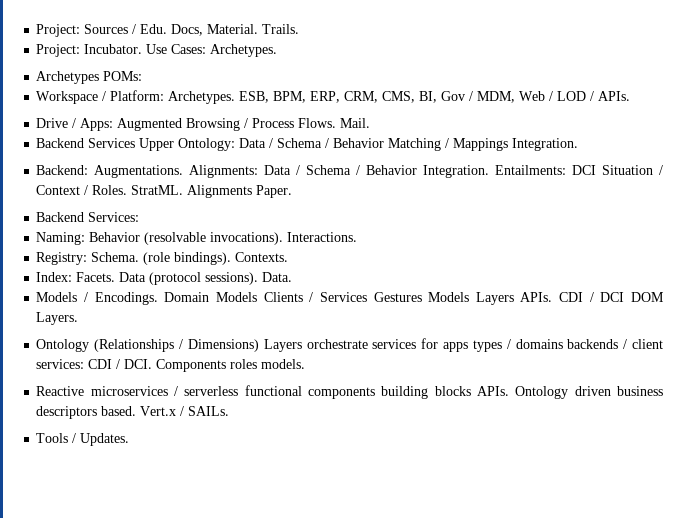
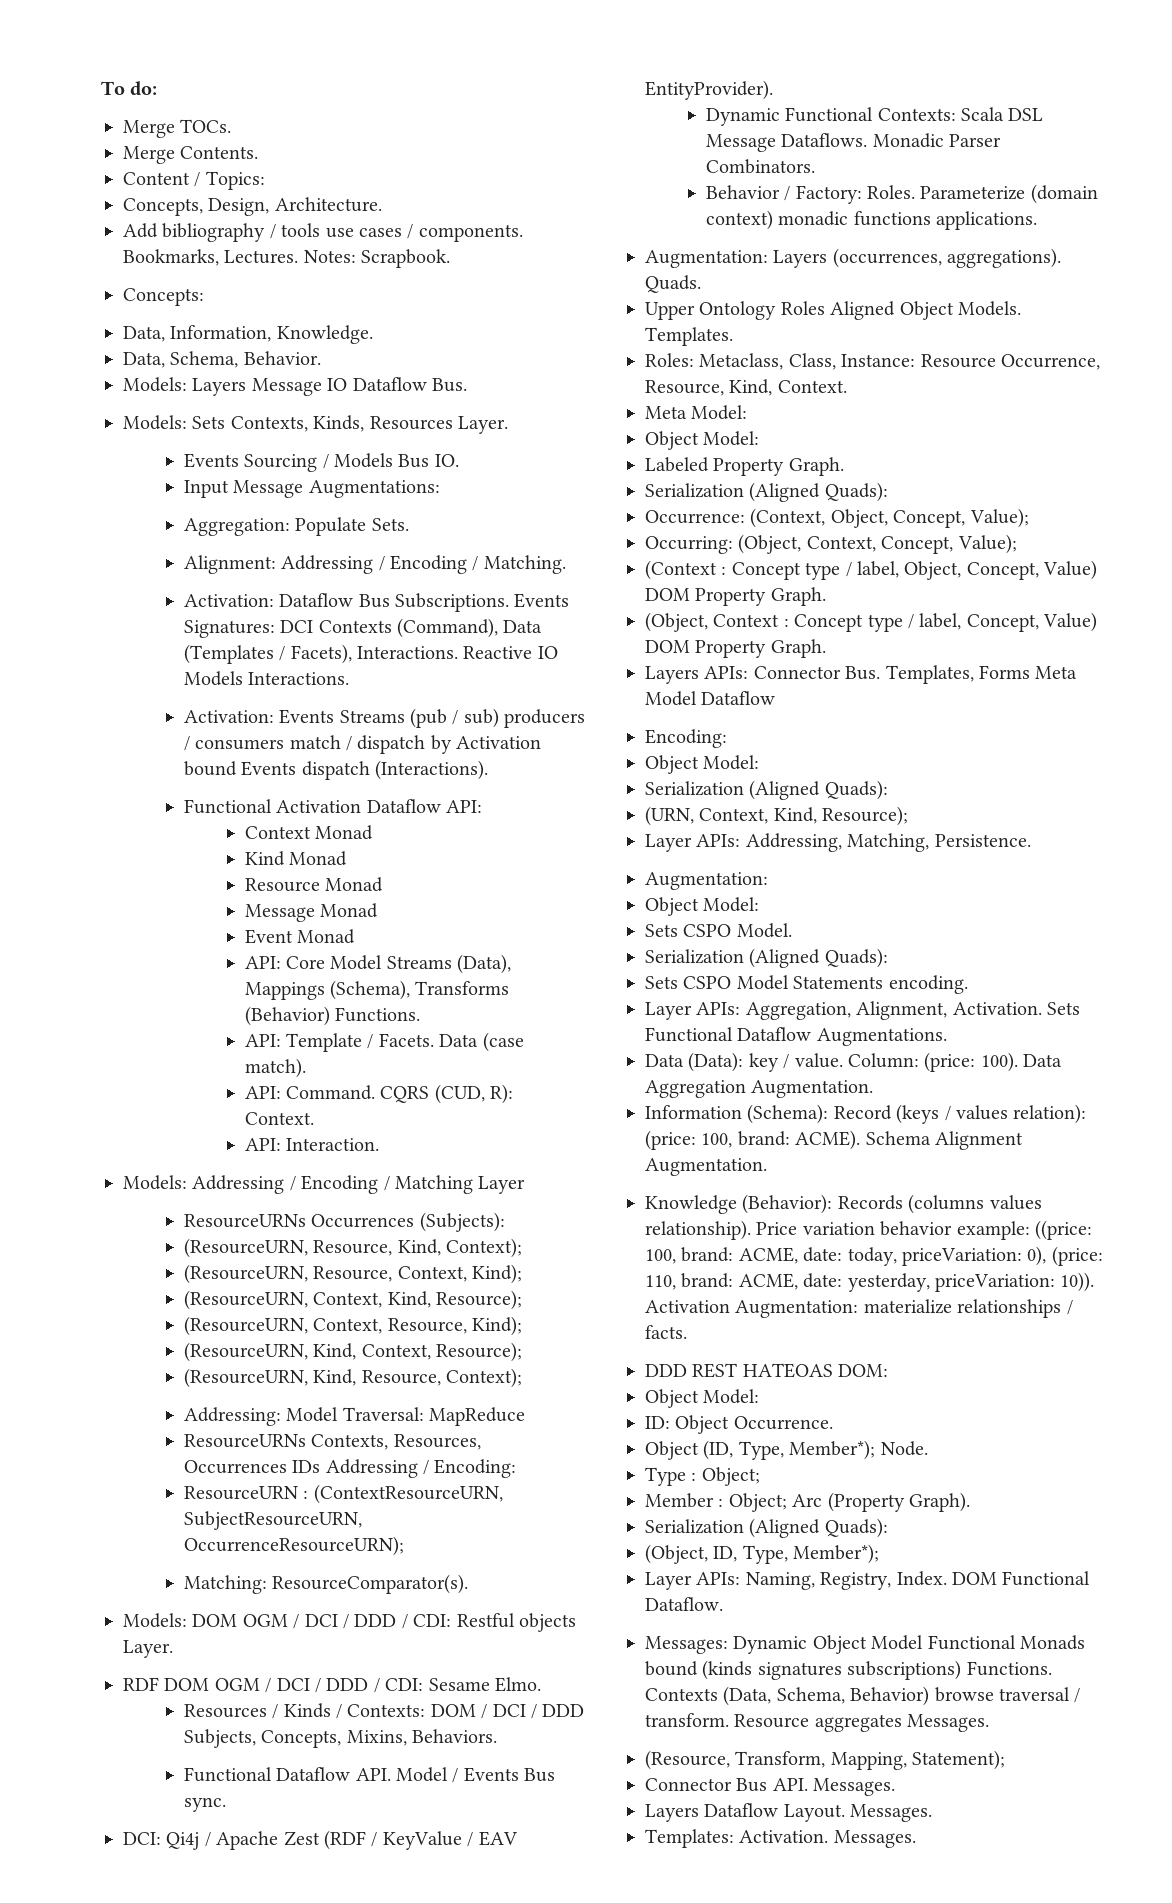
[36,24,300,37] [36,44,278,57] [36,71,143,84] [36,90,631,104] [36,118,371,131] [36,138,579,151] [36,165,664,178] [36,185,293,198] [36,212,140,222] [36,232,358,245] [36,252,289,265] [36,272,293,285] [36,292,664,305] [36,312,79,325] [36,338,663,352] [36,359,306,372] [36,385,663,399] [36,406,230,419] [36,433,130,446] Project: Sources / Edu. Docs, Material. Trails. // Project: Incubator. Use Cases: Archetypes. // Archetypes POMs: // Workspace / Platform: Archetypes. ESB, BPM, ERP, CRM, CMS, BI, Gov / MDM, Web / LOD / APIs. // Drive / Apps: Augmented Browsing / Process Flows. Mail. // Backend Services Upper Ontology: Data / Schema / Behavior Matching / Mappings Integration. // Backend: Augmentations. Alignments: Data / Schema / Behavior Integration. Entailments: DCI Situation / Context / Roles. StratML. Alignments Paper. // Backend Services: // Naming: Behavior (resolvable invocations). Interactions. // Registry: Schema. (role bindings). Contexts. // Index: Facets. Data (protocol sessions). Data. // Models / Encodings. Domain Models Clients / Services Gestures Models Layers APIs. CDI / DCI DOM Layers. // Ontology (Relationships / Dimensions) Layers orchestrate services for apps types / domains backends / client services: CDI / DCI. Components roles models. // Reactive microservices / serverless functional components building blocks APIs. Ontology driven business descriptors based. Vert.x / SAILs. // Tools / Updates. -> [101,81,158,96] [123,119,232,138] [123,146,259,164] [123,171,265,190] [123,197,382,216] [123,223,523,242] [123,249,451,268] [123,288,204,306] [123,325,373,344] [123,351,321,368] [123,377,467,396] [123,415,508,434] [183,453,459,472] [183,480,440,498] [183,517,409,536] [183,555,566,574] [183,593,570,612] [183,618,543,638] [183,644,558,664] [183,671,350,686] [183,708,586,728] [183,735,542,754] [183,760,488,780] [183,799,482,814] [244,825,373,840] [244,851,347,866] [244,877,383,892] [244,903,378,922] [244,929,355,944] [244,954,512,974] [244,980,510,1000] [244,1006,420,1026] [244,1032,524,1052] [244,1058,306,1078] [244,1084,514,1104] [244,1112,314,1125] [244,1138,379,1151] [123,1175,526,1194] [183,1212,505,1232] [183,1238,522,1258] [183,1264,522,1284] [183,1290,522,1310] [183,1316,522,1336] [183,1342,522,1362] [183,1368,522,1388] [183,1407,525,1426] [183,1434,481,1450] [183,1459,517,1478] [183,1484,503,1504] [183,1511,362,1530] [183,1536,404,1556] [183,1574,469,1594] [123,1613,576,1632] [123,1640,173,1658] [123,1677,541,1693] [183,1703,585,1719] [183,1729,497,1748] [183,1767,556,1783] [183,1797,226,1812] [123,1830,518,1850] [645,80,773,100] [705,107,1044,126] [705,133,1001,152] [705,159,815,174] [705,184,1098,204] [705,210,1037,230] [645,248,1062,268] [645,275,701,293] [645,301,1021,320] [645,327,733,346] [645,353,1100,370] [645,379,847,396] [645,405,748,420] [645,431,760,450] [645,457,844,476] [645,482,888,502] [645,508,1029,528] [645,534,1017,554] [645,560,1098,580] [645,587,826,606] [645,612,1098,632] [645,639,826,658] [645,665,1078,684] [645,691,776,706] [645,729,727,748] [645,755,760,774] [645,780,888,800] [645,806,909,826] [645,833,1031,852] [645,872,768,890] [645,897,760,916] [645,923,792,938] [645,948,888,968] [645,975,968,994] [645,1001,1080,1020] [645,1027,947,1046] [645,1052,1063,1072] [645,1080,874,1098] [645,1104,1087,1124] [645,1130,1023,1150] [645,1158,767,1176] [645,1194,1042,1214] [645,1220,1092,1240] [645,1246,1103,1266] [645,1272,1095,1292] [645,1299,1073,1318] [645,1325,687,1339] [645,1363,889,1378] [645,1389,760,1408] [645,1415,833,1434] [645,1440,928,1460] [645,1467,760,1486] [645,1492,970,1512] [645,1518,888,1538] [645,1544,880,1564] [645,1571,1091,1590] [645,1597,723,1611] [645,1635,1085,1654] [645,1660,1052,1680] [645,1686,1081,1706] [645,1713,990,1732] [645,1750,1006,1770] [645,1778,896,1796] [645,1803,933,1822] [645,1829,916,1848] To do: // Merge TOCs. // Merge Contents. // Content / Topics: // Concepts, Design, Architecture. // Add bibliography / tools use cases / components. Bookmarks, Lectures. Notes: Scrapbook. // Concepts: // Data, Information, Knowledge. // Data, Schema, Behavior. // Models: Layers Message IO Dataflow Bus. // Models: Sets Contexts, Kinds, Resources Layer. // Events Sourcing / Models Bus IO. // Input Message Augmentations: // Aggregation: Populate Sets. // Alignment: Addressing / Encoding / Matching. // Activation: Dataflow Bus Subscriptions. Events Signatures: DCI Contexts (Command), Data (Templates / Facets), Interactions. Reactive IO Models Interactions. // Activation: Events Streams (pub / sub) producers / consumers match / dispatch by Activation bound Events dispatch (Interactions). // Functional Activation Dataflow API: // Context Monad // Kind Monad // Resource Monad // Message Monad // Event Monad // API: Core Model Streams (Data), Mappings (Schema), Transforms (Behavior) Functions. // API: Template / Facets. Data (case match). // API: Command. CQRS (CUD, R): Context. // API: Interaction. // Models: Addressing / Encoding / Matching Layer // ResourceURNs Occurrences (Subjects): // (ResourceURN, Resource, Kind, Context); // (ResourceURN, Resource, Context, Kind); // (ResourceURN, Context, Kind, Resource); // (ResourceURN, Context, Resource, Kind); // (ResourceURN, Kind, Context, Resource); // (ResourceURN, Kind, Resource, Context); // Addressing: Model Traversal: MapReduce // ResourceURNs Contexts, Resources, Occurrences IDs Addressing / Encoding: // ResourceURN : (ContextResourceURN, SubjectResourceURN, OccurrenceResourceURN); // Matching: ResourceComparator(s). // Models: DOM OGM / DCI / DDD / CDI: Restful objects Layer. // RDF DOM OGM / DCI / DDD / CDI: Sesame Elmo. // Resources / Kinds / Contexts: DOM / DCI / DDD Subjects, Concepts, Mixins, Behaviors. // Functional Dataflow API. Model / Events Bus sync. // DCI: Qi4j / Apache Zest (RDF / KeyValue / EAV EntityProvider). // Dynamic Functional Contexts: Scala DSL Message Dataflows. Monadic Parser Combinators. // Behavior / Factory: Roles. Parameterize (domain context) monadic functions applications. // Augmentation: Layers (occurrences, aggregations). Quads. // Upper Ontology Roles Aligned Object Models. Templates. // Roles: Metaclass, Class, Instance: Resource Occurrence, Resource, Kind, Context. // Meta Model: // Object Model: // Labeled Property Graph. // Serialization (Aligned Quads): // Occurrence: (Context, Object, Concept, Value); // Occurring: (Object, Context, Concept, Value); // (Context : Concept type / label, Object, Concept, Value) DOM Property Graph. // (Object, Context : Concept type / label, Concept, Value) DOM Property Graph. // Layers APIs: Connector Bus. Templates, Forms Meta Model Dataflow // Encoding: // Object Model: // Serialization (Aligned Quads): // (URN, Context, Kind, Resource); // Layer APIs: Addressing, Matching, Persistence. // Augmentation: // Object Model: // Sets CSPO Model. // Serialization (Aligned Quads): // Sets CSPO Model Statements encoding. // Layer APIs: Aggregation, Alignment, Activation. Sets Functional Dataflow Augmentations. // Data (Data): key / value. Column: (price: 100). Data Aggregation Augmentation. // Information (Schema): Record (keys / values relation): (price: 100, brand: ACME). Schema Alignment Augmentation. // Knowledge (Behavior): Records (columns values relationship). Price variation behavior example: ((price: 100, brand: ACME, date: today, priceVariation: 0), (price: 110, brand: ACME, date: yesterday, priceVariation: 10)). Activation Augmentation: materialize relationships / facts. // DDD REST HATEOAS DOM: // Object Model: // ID: Object Occurrence. // Object (ID, Type, Member*); Node. // Type : Object; // Member : Object; Arc (Property Graph). // Serialization (Aligned Quads): // (Object, ID, Type, Member*); // Layer APIs: Naming, Registry, Index. DOM Functional Dataflow. // Messages: Dynamic Object Model Functional Monads bound (kinds signatures subscriptions) Functions. Contexts (Data, Schema, Behavior) browse traversal / transform. Resource aggregates Messages. // (Resource, Transform, Mapping, Statement); // Connector Bus API. Messages. // Layers Dataflow Layout. Messages. // Templates: Activation. Messages.

